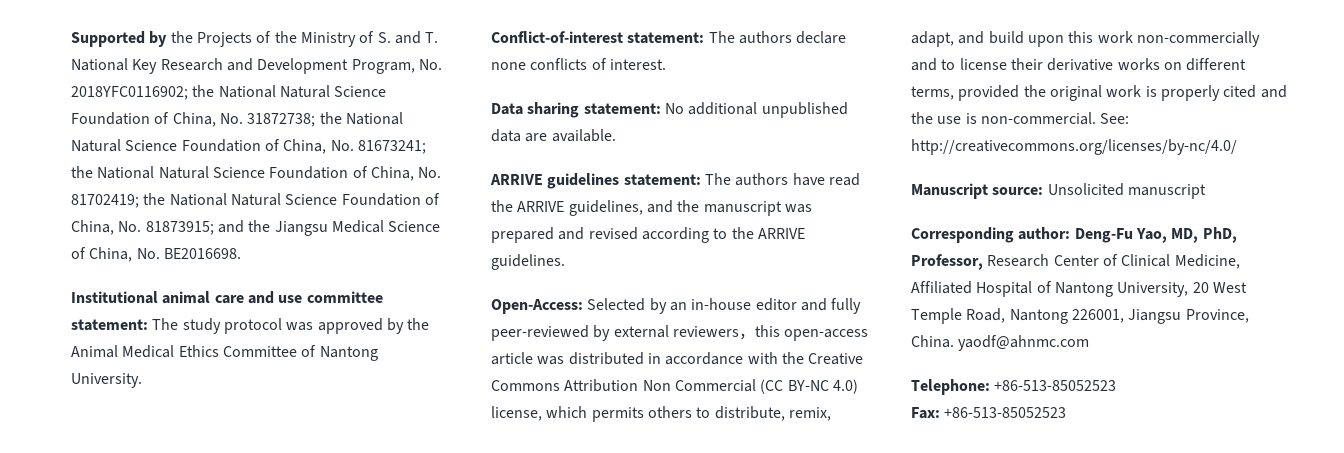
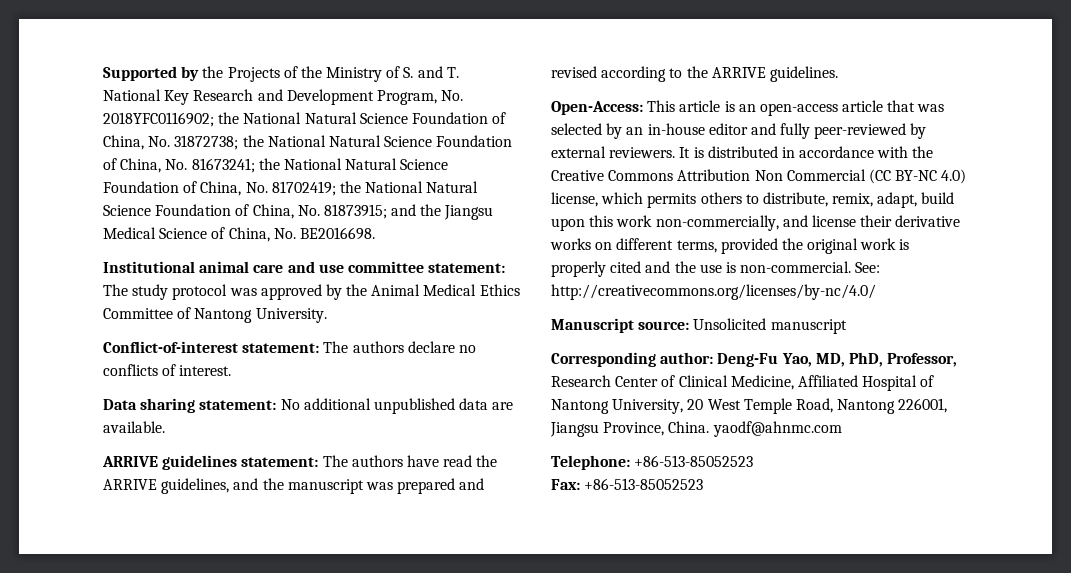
[796,31,847,44] [491,62,526,70] declare none -> [407,341,476,353] declare no
[587,298,646,311] Selected -> [647,100,945,116] [551,123,602,135] This article is an open-access article that was selected
[672,325,869,341] [491,352,565,365] reviewers，this open-access article was -> [609,147,704,158] reviewers. It is
[958,31,985,44] and -> (918, 200) none
[1136,31,1260,47] [911,58,956,71] non-commercially and to -> [655,215,808,231] non-commercially, and

